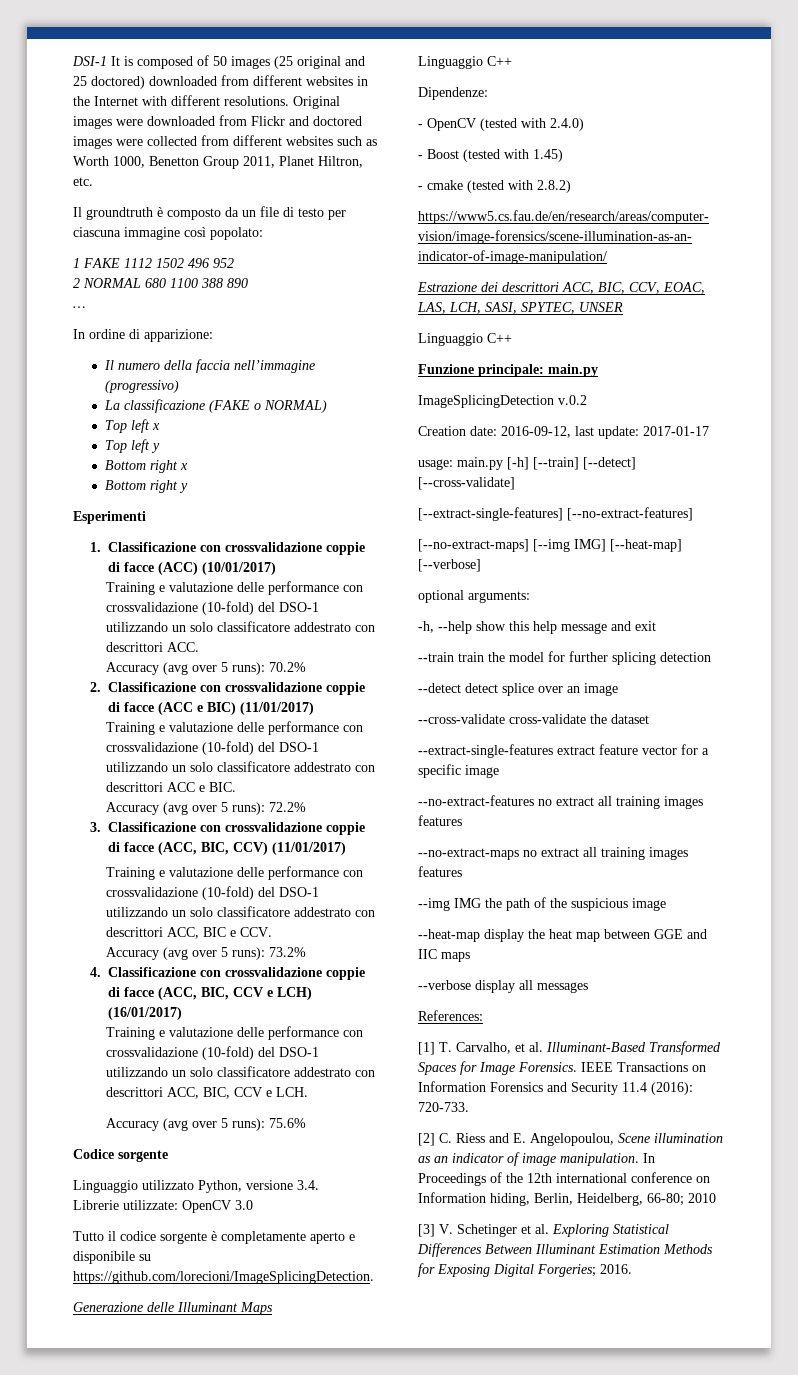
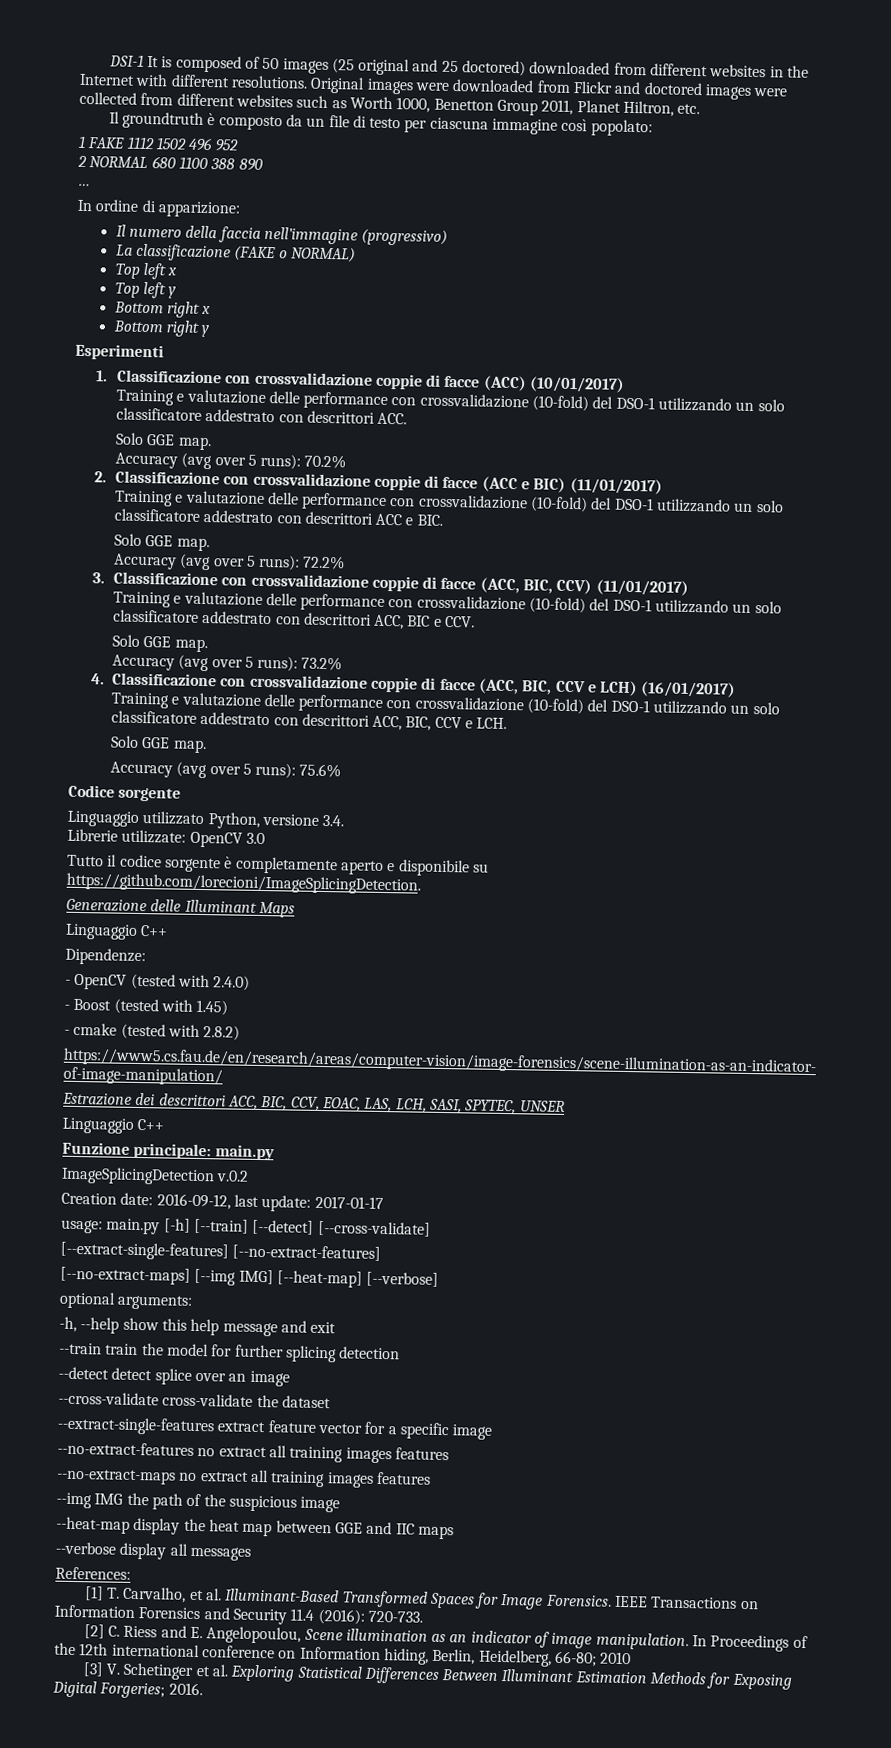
(200, 647) none -> [115,432,212,451] // Solo GGE map.
(237, 787) none -> [113,533,210,552] // Solo GGE map.
(273, 932) none -> [111,634,208,653] // Solo GGE map.
(309, 1092) none -> [110,735,207,754] // Solo GGE map.

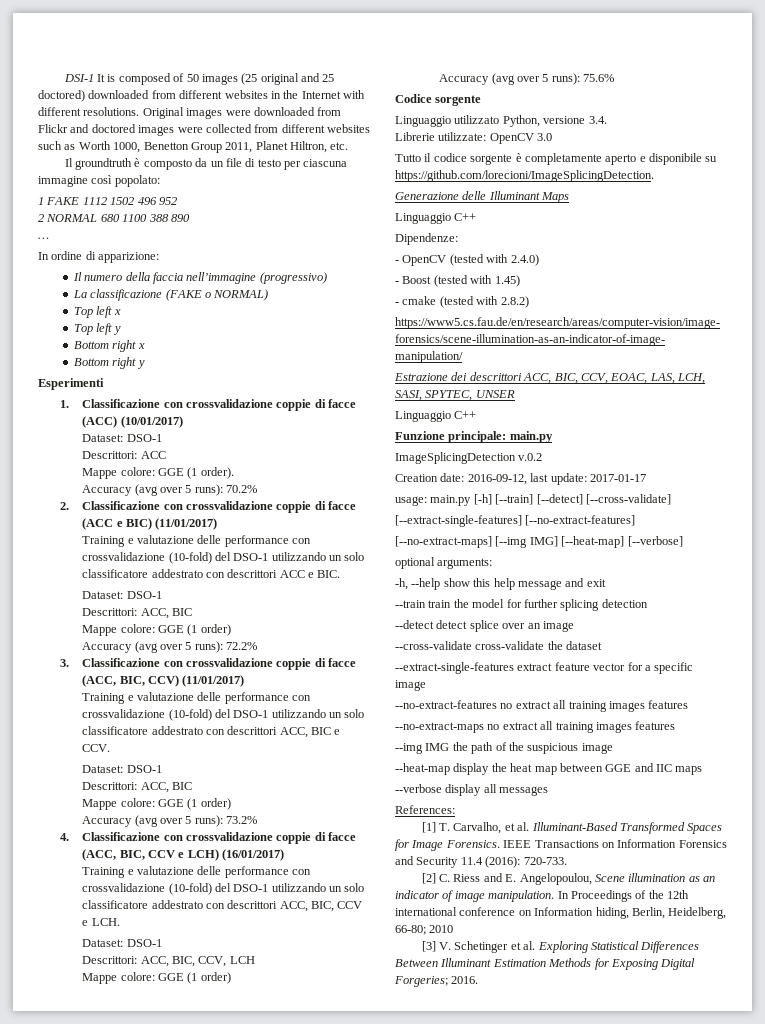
[115,389,785,412] [115,407,408,425] [115,432,212,451] Training e valutazione delle performance con crossvalidazione (10-fold) del DSO-1 utilizzando un solo classificatore addestrato con descrittori ACC. // Solo GGE map. -> [82,434,162,442] [82,451,166,459] [82,467,234,479] Dataset: DSO-1 // Descrittori: ACC // Mappe colore: GGE (1 order).
[113,533,210,552] Solo GGE map. -> [82,591,162,599] [82,608,192,619] [82,624,231,636] Dataset: DSO-1 // Descrittori: ACC, BIC // Mappe colore: GGE (1 order)
[111,634,208,653] Solo GGE map. -> [82,765,162,773] [82,782,192,793] [82,798,231,810] Dataset: DSO-1 // Descrittori: ACC, BIC // Mappe colore: GGE (1 order)
[110,735,207,754] Solo GGE map. -> [82,939,162,947] [82,956,255,967] [82,972,231,984] Dataset: DSO-1 // Descrittori: ACC, BIC, CCV, LCH // Mappe colore: GGE (1 order)

